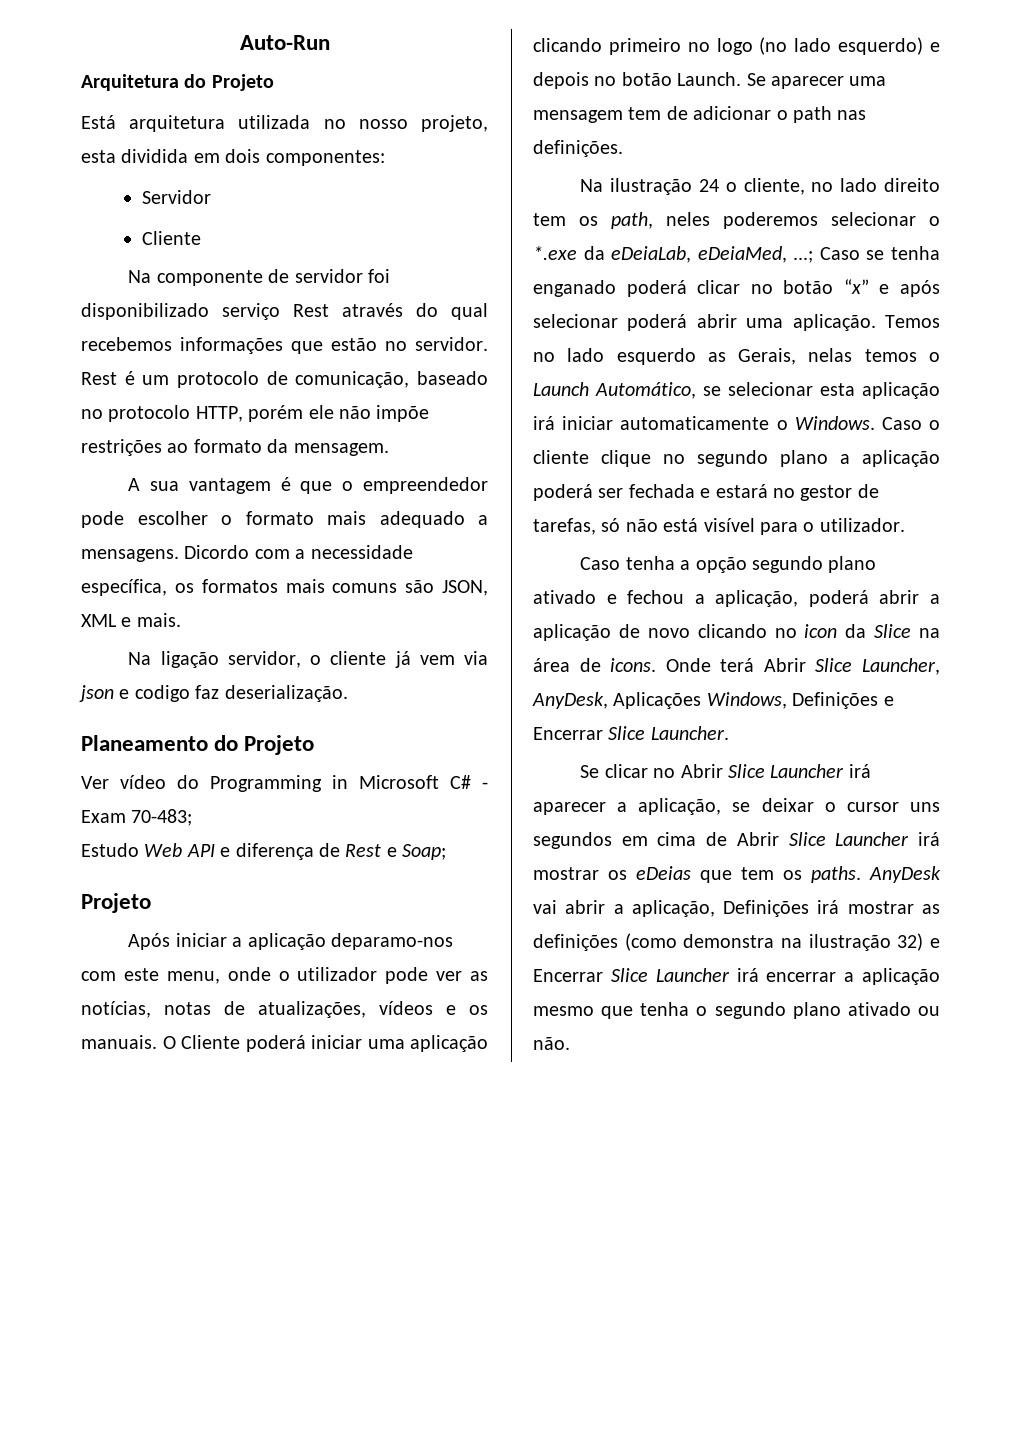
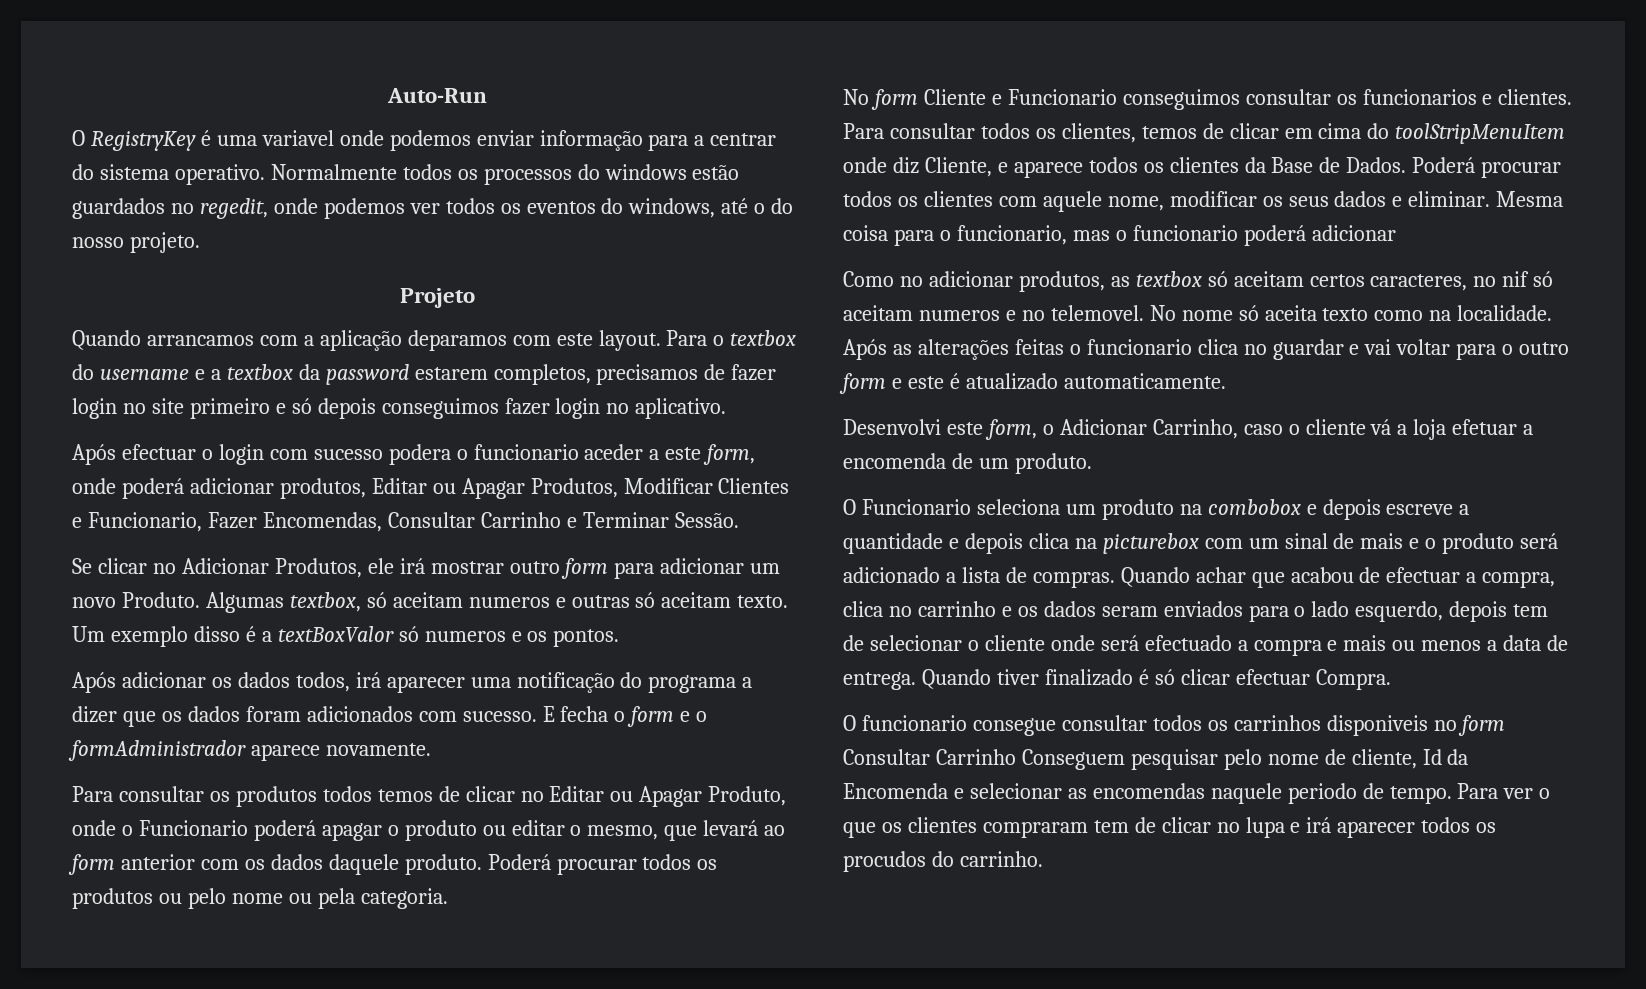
[81,74,274,91] [81,115,488,132] [81,149,385,166] [142,190,212,204] [142,231,202,245] [128,269,390,286] [81,303,488,320] [81,337,488,354] [81,371,488,388] [81,405,430,422] [81,439,389,456] [128,477,488,494] [81,511,488,528] [81,545,413,562] [81,579,488,596] [81,613,181,627] [128,651,489,668] [79,685,348,702] [81,735,315,755] [81,775,488,792] [81,809,193,826] [81,843,447,860] [81,893,151,913] [128,933,453,950] Arquitetura do Projeto // Está arquitetura utilizada no nosso projeto, esta dividida em dois componentes: // Servidor // Cliente // Na componente de servidor foi disponibilizado serviço Rest através do qual recebemos informações que estão no servidor. Rest é um protocolo de comunicação, baseado no protocolo HTTP, porém ele não impõe restrições ao formato da mensagem. // A sua vantagem é que o empreendedor pode escolher o formato mais adequado a mensagens. Dicordo com a necessidade específica, os formatos mais comuns são JSON, XML e mais. // Na ligação servidor, o cliente já vem via json e codigo faz deserialização. // Planeamento do Projeto // Ver vídeo do Programming in Microsoft C# - Exam 70-483; // Estudo Web API e diferença de Rest e Soap; // Projeto // Após iniciar a aplicação deparamo-nos -> [72,130,777,151] [72,164,740,185] [72,198,794,219] [72,232,200,253] [400,288,475,308] [72,330,507,351] O RegistryKey é uma variavel onde podemos enviar informação para a centrar do sistema operativo. Normalmente todos os processos do windows estão guardados no regedit, onde podemos ver todos os eventos do windows, até o do nosso projeto. // Projeto // Quando arrancamos com a aplicação deparamos
[166,967,488,984] [81,1001,488,1018] [81,1035,488,1052] [533,37,940,55] [533,72,887,89] [533,106,867,123] [533,140,623,157] [580,178,940,195] [533,212,940,229] [533,246,940,263] [533,279,940,297] [533,314,940,331] [533,348,940,365] [533,382,940,399] [533,416,940,430] [533,450,940,467] [533,484,879,501] [533,518,905,535] [580,556,877,573] [533,590,940,607] [533,624,940,641] [533,658,940,675] [532,692,894,709] [533,726,729,740] [580,764,871,778] [533,798,940,815] [533,832,940,849] [533,866,941,883] [533,900,940,917] [533,933,940,951] [533,968,940,985] [533,1002,940,1019] [533,1037,570,1050] menu, onde o utilizador pode ver as notícias, notas de atualizações, vídeos e os manuais. O Cliente poderá iniciar uma aplicação clicando primeiro no logo (no lado esquerdo) e depois no botão Launch. Se aparecer uma mensagem tem de adicionar o path nas definições. // Na ilustração 24 o cliente, no lado direito tem os path, neles poderemos selecionar o *.exe da eDeiaLab, eDeiaMed, ...; Caso se tenha enganado poderá clicar no botão “x” e após selecionar poderá abrir uma aplicação. Temos no lado esquerdo as Gerais, nelas temos o Launch Automático, se selecionar esta aplicação irá iniciar automaticamente o Windows. Caso o cliente clique no segundo plano a aplicação poderá ser fechada e estará no gestor de tarefas, só não está visível para o utilizador. // Caso tenha a opção segundo plano ativado e fechou a aplicação, poderá abrir a aplicação de novo clicando no icon da Slice na área de icons. Onde terá Abrir Slice Launcher, AnyDesk, Aplicações Windows, Definições e Encerrar Slice Launcher. // Se clicar no Abrir Slice Launcher irá aparecer a aplicação, se deixar o cursor uns segundos em cima de Abrir Slice Launcher irá mostrar os eDeias que tem os paths. AnyDesk vai abrir a aplicação, Definições irá mostrar as definições (como demonstra na ilustração 32) e Encerrar Slice Launcher irá encerrar a aplicação mesmo que tenha o segundo plano ativado ou não. -> [598,330,797,351] [72,364,777,385] [72,398,727,419] [72,444,756,465] [72,478,790,499] [72,512,739,532] [72,558,781,579] [72,592,789,613] [72,626,620,647] [72,672,753,693] [72,706,708,727] [68,740,431,761] [72,786,787,807] [72,820,786,841] [68,854,718,875] [72,888,448,909] [843,89,1573,110] [843,123,1566,144] [843,157,1562,178] [843,191,1564,212] [843,225,1396,246] [843,271,1554,292] [843,305,1553,321] [843,339,1570,360] [839,373,1226,394] [843,419,1534,440] [843,453,1092,474] [843,499,1470,520] [843,533,1559,554] [843,567,1556,588] [843,601,1549,622] [843,635,1569,656] [843,669,1391,690] [843,715,1506,736] [843,749,1469,770] [843,783,1551,804] [843,817,1497,838] [843,851,1043,872] layout. Para o textbox do username e a textbox da password estarem completos, precisamos de fazer login no site primeiro e só depois conseguimos fazer login no aplicativo. // Após efectuar o login com sucesso podera o funcionario aceder a este form, onde poderá adicionar produtos, Editar ou Apagar Produtos, Modificar Clientes e Funcionario, Fazer Encomendas, Consultar Carrinho e Terminar Sessão. // Se clicar no Adicionar Produtos, ele irá mostrar outro form para adicionar um novo Produto. Algumas textbox, só aceitam numeros e outras só aceitam texto. Um exemplo disso é a textBoxValor só numeros e os pontos. // Após adicionar os dados todos, irá aparecer uma notificação do programa a dizer que os dados foram adicionados com sucesso. E fecha o form e o formAdministrador aparece novamente. // Para consultar os produtos todos temos de clicar no Editar ou Apagar Produto, onde o Funcionario poderá apagar o produto ou editar o mesmo, que levará ao form anterior com os dados daquele produto. Poderá procurar todos os produtos ou pelo nome ou pela categoria. // No form Cliente e Funcionario conseguimos consultar os funcionarios e clientes. Para consultar todos os clientes, temos de clicar em cima do toolStripMenuItem onde diz Cliente, e aparece todos os clientes da Base de Dados. Poderá procurar todos os clientes com aquele nome, modificar os seus dados e eliminar. Mesma coisa para o funcionario, mas o funcionario poderá adicionar // Como no adicionar produtos, as textbox só aceitam certos caracteres, no nif só aceitam numeros e no telemovel. No nome só aceita texto como na localidade. Após as alterações feitas o funcionario clica no guardar e vai voltar para o outro form e este é atualizado automaticamente. // Desenvolvi este form, o Adicionar Carrinho, caso o cliente vá a loja efetuar a encomenda de um produto. // O Funcionario seleciona um produto na combobox e depois escreve a quantidade e depois clica na picturebox com um sinal de mais e o produto será adicionado a lista de compras. Quando achar que acabou de efectuar a compra, clica no carrinho e os dados seram enviados para o lado esquerdo, depois tem de selecionar o cliente onde será efectuado a compra e mais ou menos a data de entrega. Quando tiver finalizado é só clicar efectuar Compra. // O funcionario consegue consultar todos os carrinhos disponiveis no form Consultar Carrinho Conseguem pesquisar pelo nome de cliente, Id da Encomenda e selecionar as encomendas naquele periodo de tempo. Para ver o que os clientes compraram tem de clicar no lupa e irá aparecer todos os procudos do carrinho.

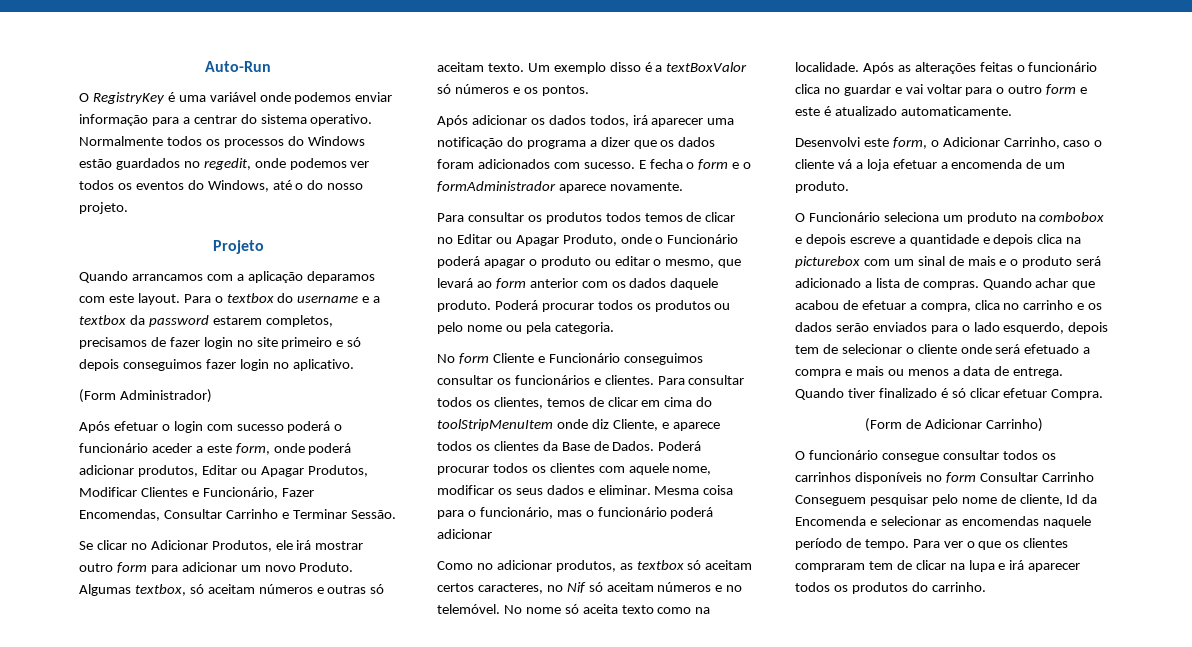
[261,130,334,146] variavel -> [209,92,256,102] variável
[604,164,687,180] windows -> [307,136,365,146] Windows
[628,198,716,218] windows, -> [207,180,269,192] Windows,
[72,444,196,465] // Após efectuar -> [79,389,212,403] [79,421,158,433] // (Form Administrador) // Após efetuar
[388,444,579,465] podera o funcionario -> [287,421,343,433] [79,443,148,453] poderá o funcionário
[87,512,202,532] Funcionario, -> [202,487,278,499] Funcionário,
[468,597,550,608] numeros -> [258,584,313,594] números
[424,631,506,642] numeros -> [454,84,509,94] números
[138,820,248,836] Funcionario -> [667,234,739,244] Funcionário
[1007,89,1117,105] Funcionario -> [548,353,620,363] Funcionário
[1362,89,1477,105] funcionarios -> [514,375,590,385] funcionários
[956,225,1067,245] funcionario, -> [479,507,553,519] funcionário,
[1132,225,1238,241] funcionario -> [597,507,667,517] funcionário
[1502,271,1554,287] [843,305,1000,321] nif só aceitam numeros -> [566,582,712,593] Nif só aceitam números
[1050,305,1144,321] telemovel. -> [437,604,500,614] telemóvel.
[1086,339,1192,355] funcionario -> [1028,62,1098,72] funcionário
[861,499,971,515] Funcionario -> [808,212,880,222] Funcionário
[1386,567,1461,583] efectuar -> [861,300,906,310] efetuar
[1101,606,1158,617] seram -> [835,323,869,332] serão
[1144,635,1232,651] efectuado -> [1024,344,1080,354] efetuado
[1235,669,1310,685] efectuar -> [1003,388,1048,398] efetuar
[843,715,967,731] // O funcionario -> [865,418,1043,432] [795,450,878,460] // (Form de Adicionar Carrinho) // O funcionário
[1326,715,1428,736] disponiveis -> [854,472,922,484] disponíveis
[1287,783,1357,804] periodo -> [795,538,842,550] período
[1216,822,1240,833] no -> [949,563,965,570] na
[843,851,926,872] procudos -> [851,582,908,594] produtos

